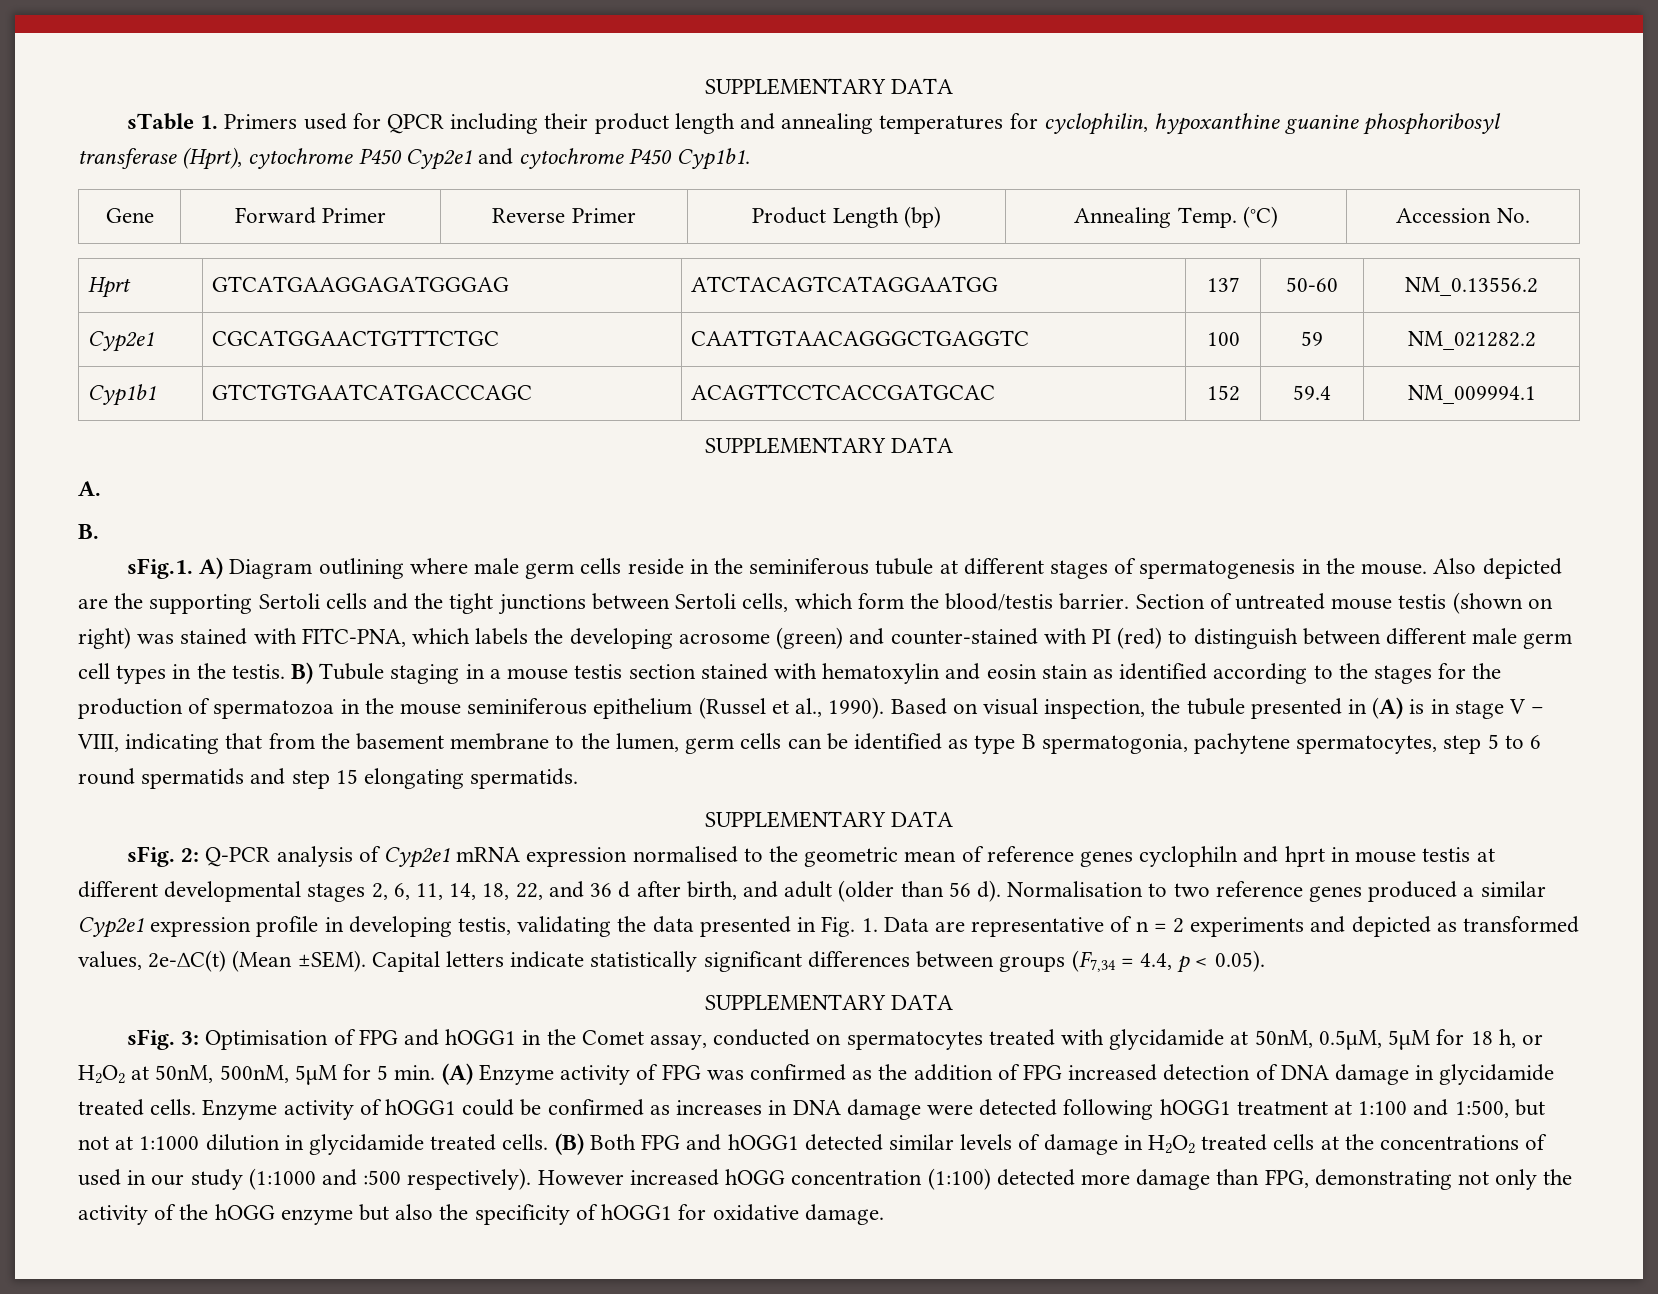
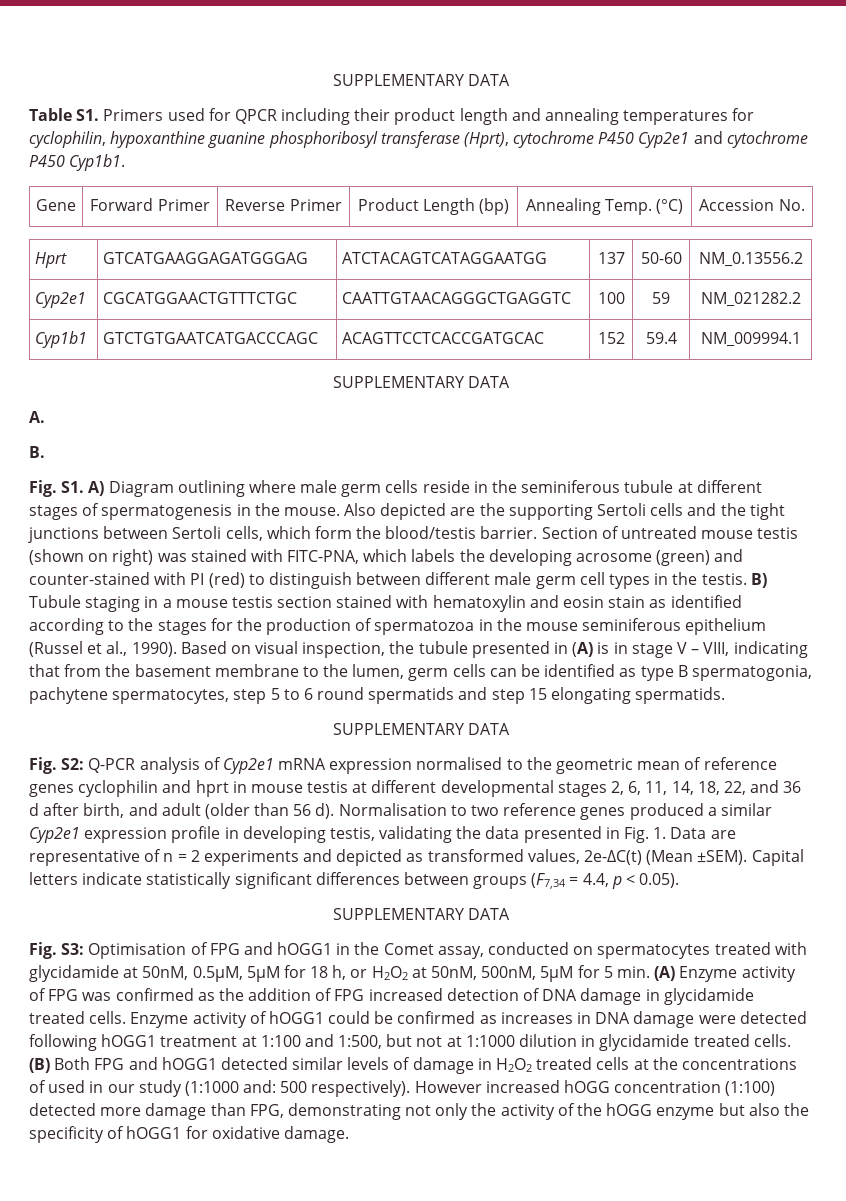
[704,78,954,95] [126,113,219,130] SUPPLEMENTARY DATA // sTable 1. -> [332,74,511,86] [29,108,100,121] SUPPLEMENTARY DATA // Table S1.
[126,558,193,579] sFig.1. -> [29,480,85,497] Fig. S1.
[126,846,200,867] sFig. 2: -> [29,757,85,774] Fig. S2:
[1139,846,1239,867] cyclophiln -> [78,780,159,797] cyclophilin
[126,1029,200,1050] sFig. 3: -> [29,942,85,959] Fig. S3:
[322,1169,402,1186] and :500 -> [243,1080,308,1093] and: 500

